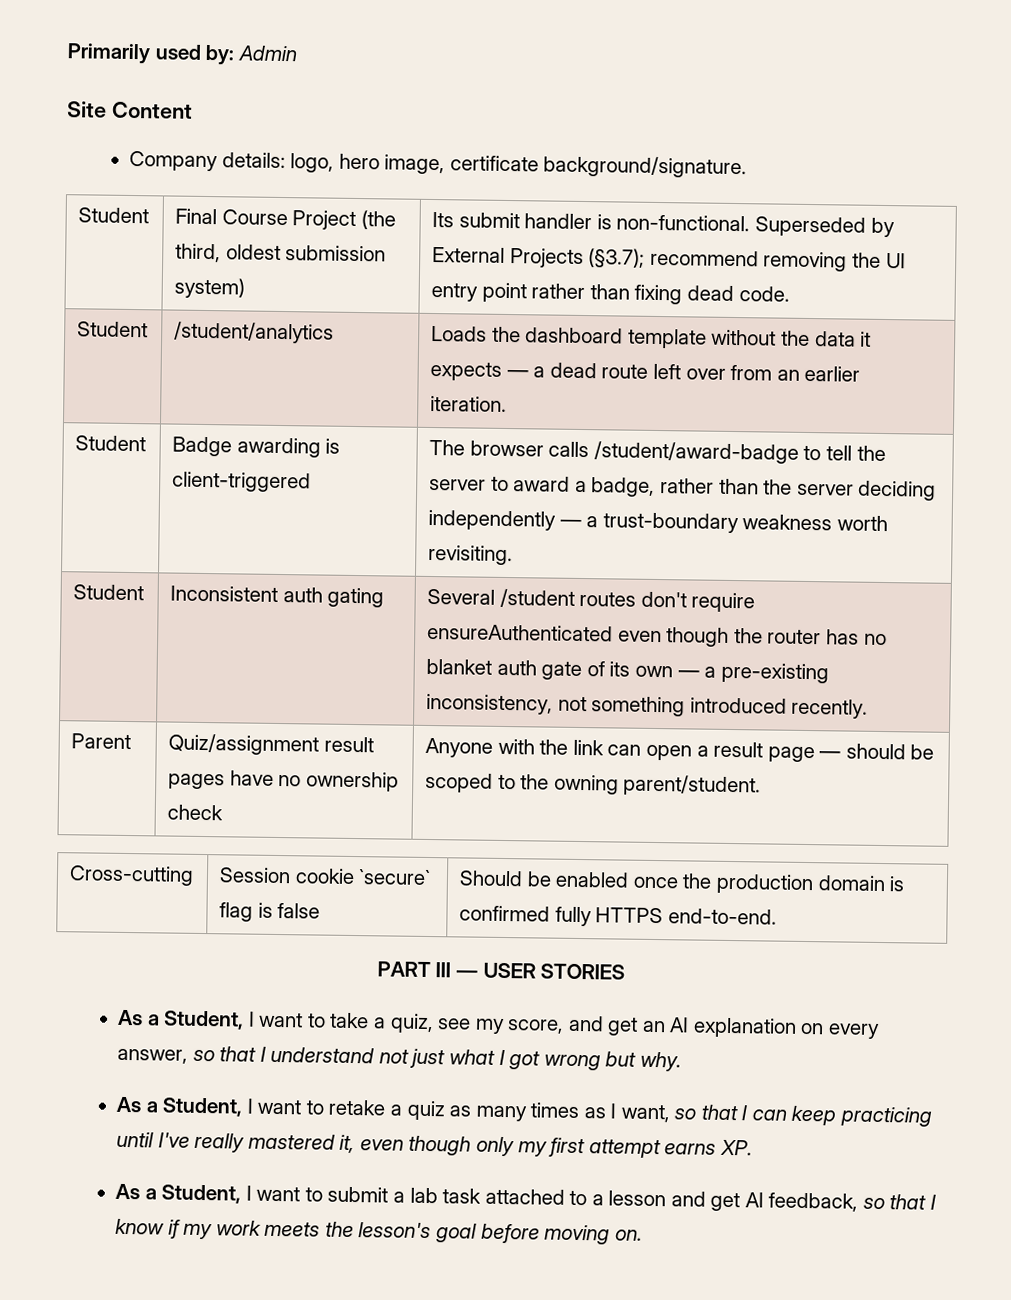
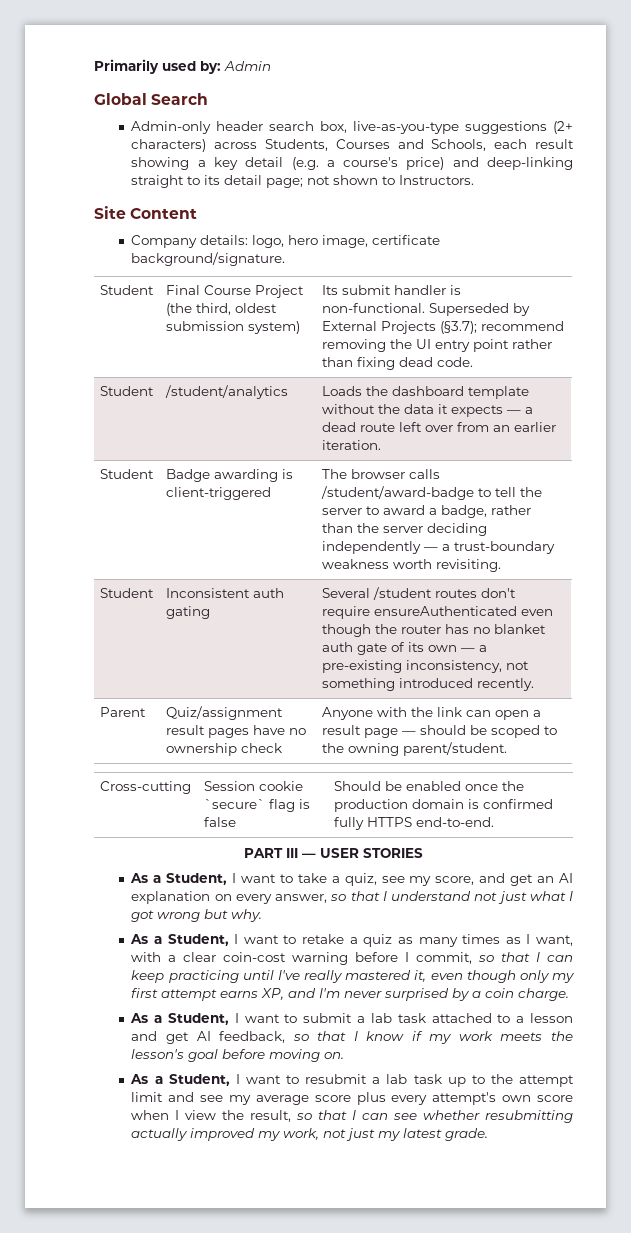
(297, 53) none -> [94,93,209,105] [131,121,573,134] [131,139,575,152] [131,157,573,170] [131,175,475,188] // Global Search // Admin-only header search box, live-as-you-type suggestions (2+ characters) across Students, Courses and Schools, each result showing a key detail (e.g. a course's price) and deep-linking straight to its detail page; not shown to Instructors.
(670, 1113) none -> [131,952,473,965] with a clear coin-cost warning before I commit,
[719,1139,753,1156] XP. -> [261,988,570,1001] XP, and I'm never surprised by a coin charge.
(643, 1235) none -> [130,1074,575,1087] [131,1092,573,1105] [131,1110,573,1123] [131,1128,489,1141] // As a Student, I want to resubmit a lab task up to the attempt limit and see my average score plus every attempt's own score when I view the result, so that I can see whether resubmitting actually improved my work, not just my latest grade.

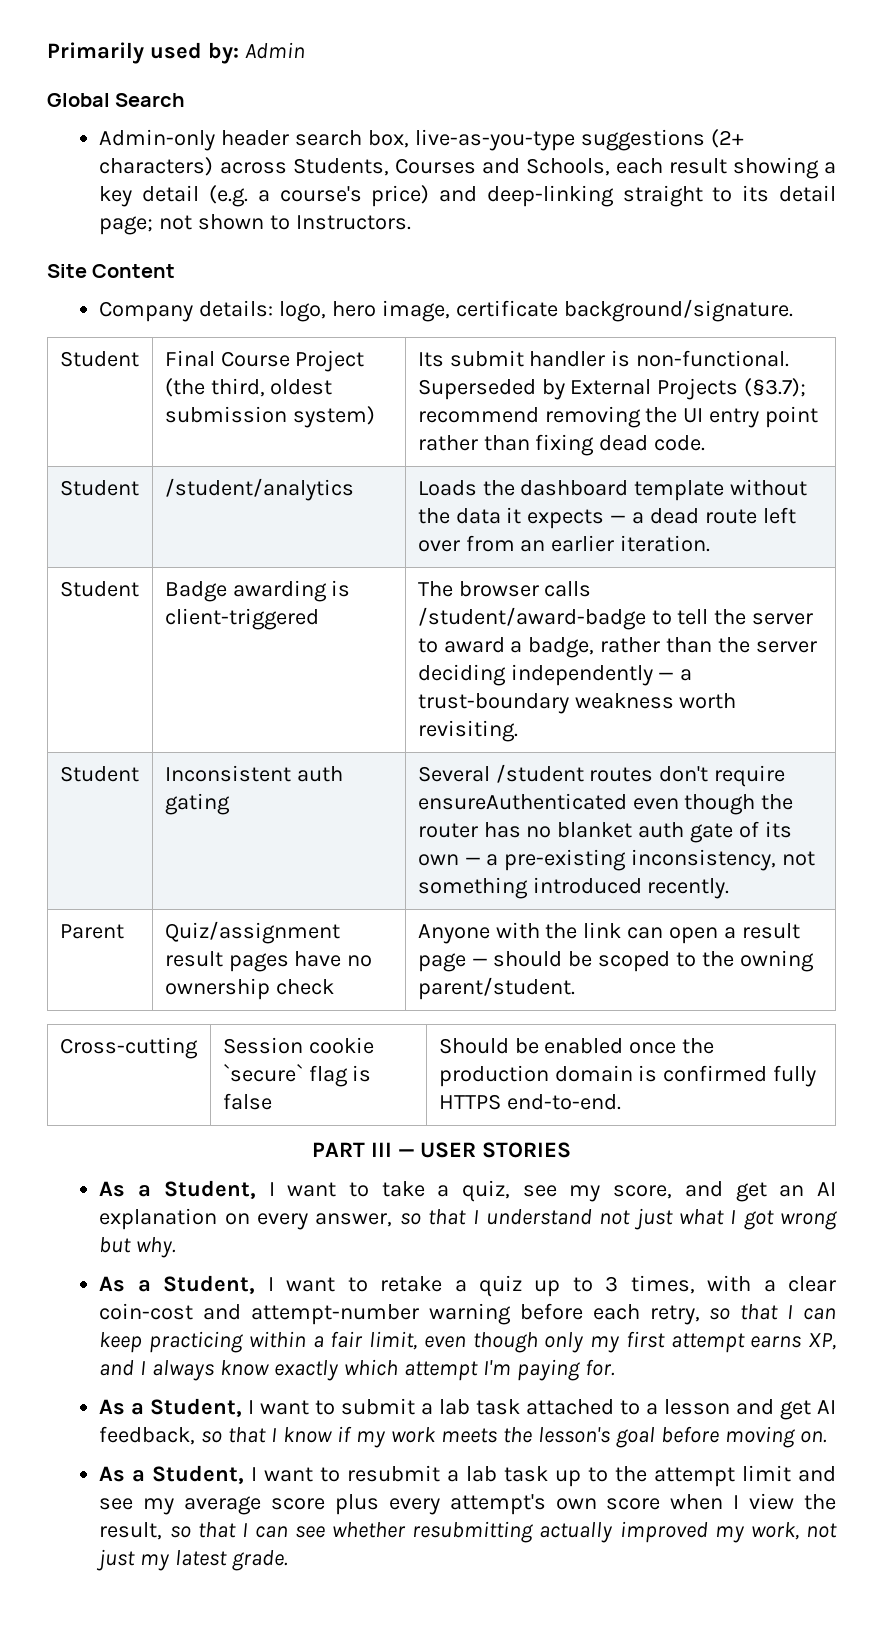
[397,934,573,947] [131,952,473,965] as many times as I want, with a clear coin-cost warning before I commit, -> [534,1275,836,1297] [99,1303,700,1325] up to 3 times, with a clear coin-cost and attempt-number warning before each retry,
[242,970,427,983] until I've really mastered it, -> [248,1331,418,1350] within a fair limit,
[319,988,570,1001] I'm never surprised by a coin charge. -> [140,1359,615,1381] I always know exactly which attempt I'm paying for.

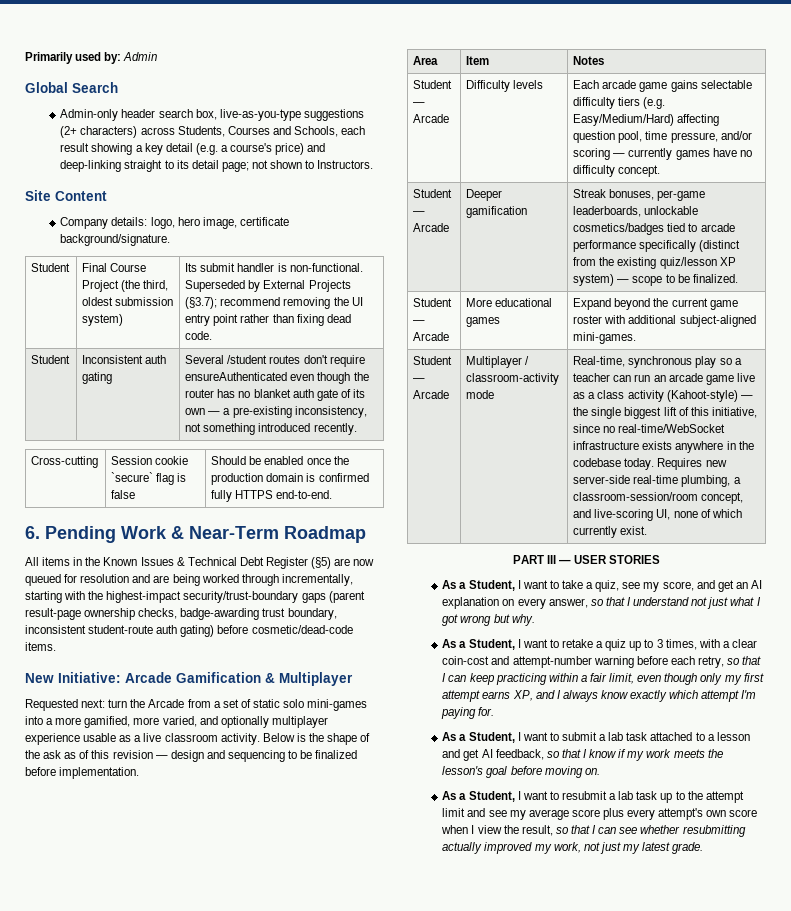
[59,480,139,496] [164,478,354,501] [417,479,808,501] [417,507,797,529] [417,535,711,552] [59,581,139,597] [164,580,351,602] [164,608,319,630] [417,581,592,597] [417,607,814,630] [417,637,818,658] [417,664,693,686] [417,693,737,714] [417,720,518,742] // Student | /student/analytics | Loads the dashboard template without the data it expects — a dead route left over from an earlier iteration. // Student | Badge awarding is client-triggered | The browser calls /student/award-badge to tell the server to award a badge, rather than the server deciding independently — a trust-boundary weakness worth revisiting. -> (213, 335) none
[59,924,124,939] [164,921,340,944] [164,951,373,972] [164,978,334,1000] [417,922,801,944] [417,950,815,972] [417,977,575,1000] // Parent | Quiz/assignment result pages have no ownership check | Anyone with the link can open a result page — should be scoped to the owning parent/student. -> (357, 429) none
(621, 1102) none -> [25,526,366,543] [25,557,375,569] [25,574,353,586] [25,591,365,603] [25,608,337,620] [25,625,353,637] [25,642,56,651] [25,672,353,686] [25,699,368,711] [25,716,328,728] [25,733,371,745] [25,750,358,762] [25,767,140,779] [413,56,439,65] [466,56,490,65] [573,56,605,65] [413,80,453,89] [413,102,426,106] [413,114,450,123] [466,80,544,92] [573,80,752,92] [573,97,666,109] [573,114,720,126] [573,131,752,143] [573,148,752,160] [573,165,661,177] [413,189,453,198] [413,211,426,215] [413,223,450,232] [466,189,503,201] [466,206,528,218] [573,189,706,201] [573,206,699,217] [573,223,735,235] [573,240,741,252] [573,257,736,269] [573,274,738,286] [413,298,453,307] [413,320,426,324] [413,332,450,341] [466,298,553,307] [466,317,501,327] [573,298,738,310] [573,315,756,327] [573,332,637,344] [413,356,453,365] [413,378,426,382] [413,390,450,399] [466,356,530,368] [466,373,560,385] [466,390,495,399] [573,356,742,368] [573,373,755,385] [573,390,753,402] [573,407,757,419] [573,424,726,433] [573,441,754,453] [573,458,727,470] [573,475,741,487] [573,492,744,504] [573,509,742,521] [573,526,648,538] // 6. Pending Work & Near-Term Roadmap // All items in the Known Issues & Technical Debt Register (§5) are now queued for resolution and are being worked through incrementally, starting with the highest-impact security/trust-boundary gaps (parent result-page ownership checks, badge-awarding trust boundary, inconsistent student-route auth gating) before cosmetic/dead-code items. // New Initiative: Arcade Gamification & Multiplayer // Requested next: turn the Arcade from a set of static solo mini-games into a more gamified, more varied, and optionally multiplayer experience usable as a live classroom activity. Below is the shape of the ask as of this revision — design and sequencing to be finalized before implementation. // Area | Item | Notes // Student — Arcade | Difficulty levels | Each arcade game gains selectable difficulty tiers (e.g. Easy/Medium/Hard) affecting question pool, time pressure, and/or scoring — currently games have no difficulty concept. // Student — Arcade | Deeper gamification | Streak bonuses, per-game leaderboards, unlockable cosmetics/badges tied to arcade performance specifically (distinct from the existing quiz/lesson XP system) — scope to be finalized. // Student — Arcade | More educational games | Expand beyond the current game roster with additional subject-aligned mini-games. // Student — Arcade | Multiplayer / classroom-activity mode | Real-time, synchronous play so a teacher can run an arcade game live as a class activity (Kahoot-style) — the single biggest lift of this initiative, since no real-time/WebSocket infrastructure exists anywhere in the codebase today. Requires new server-side real-time plumbing, a classroom-session/room concept, and live-scoring UI, none of which currently exist.

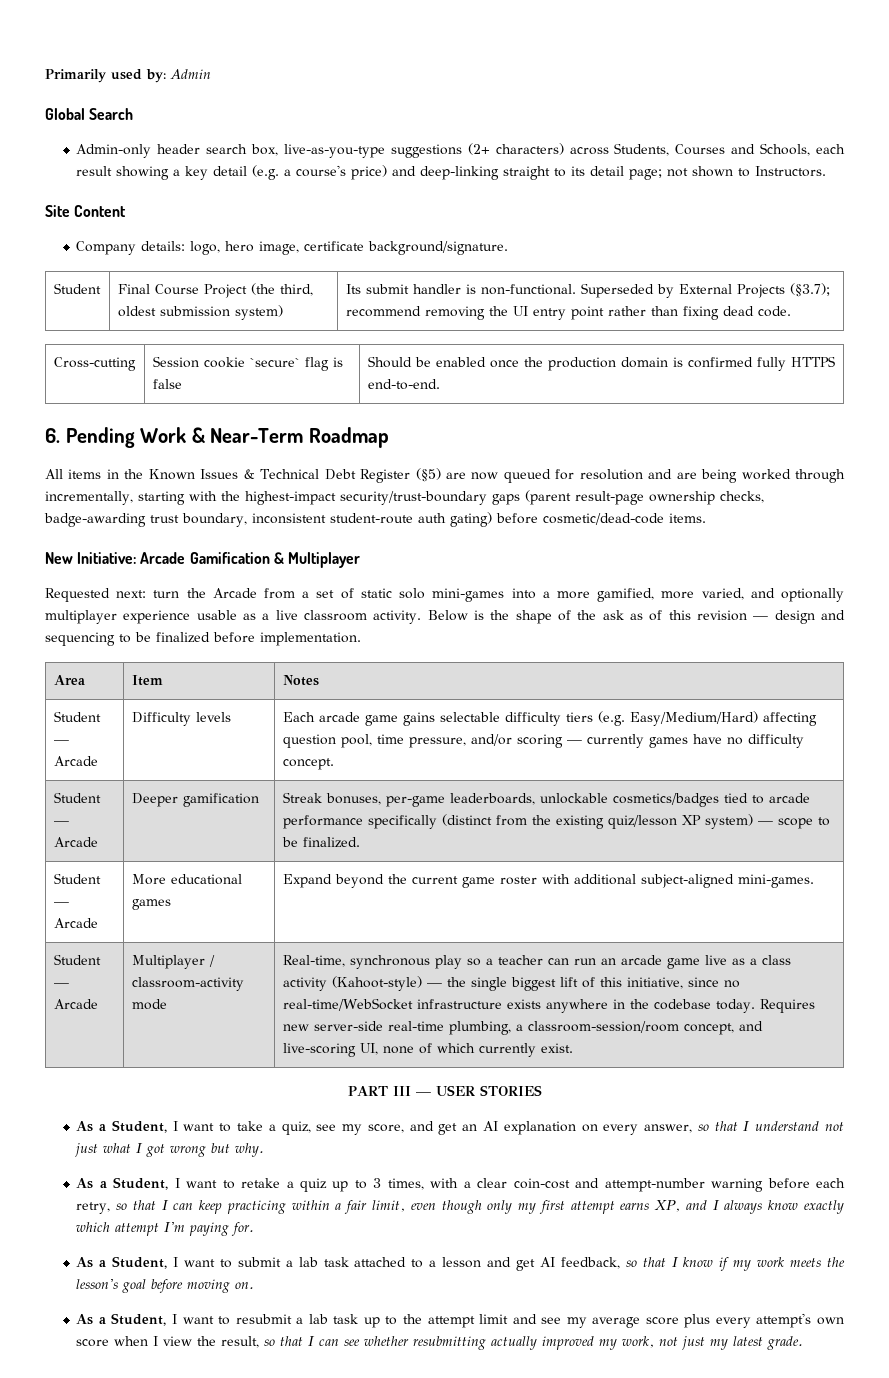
[31,355,71,364] [82,355,167,364] [82,372,113,384] [185,355,365,367] [185,372,369,384] [185,389,365,401] [185,406,367,418] [185,423,357,435] // Student | Inconsistent auth gating | Several /student routes don't require ensureAuthenticated even though the router has no blanket auth gate of its own — a pre-existing inconsistency, not something introduced recently. -> (791, 311) none

